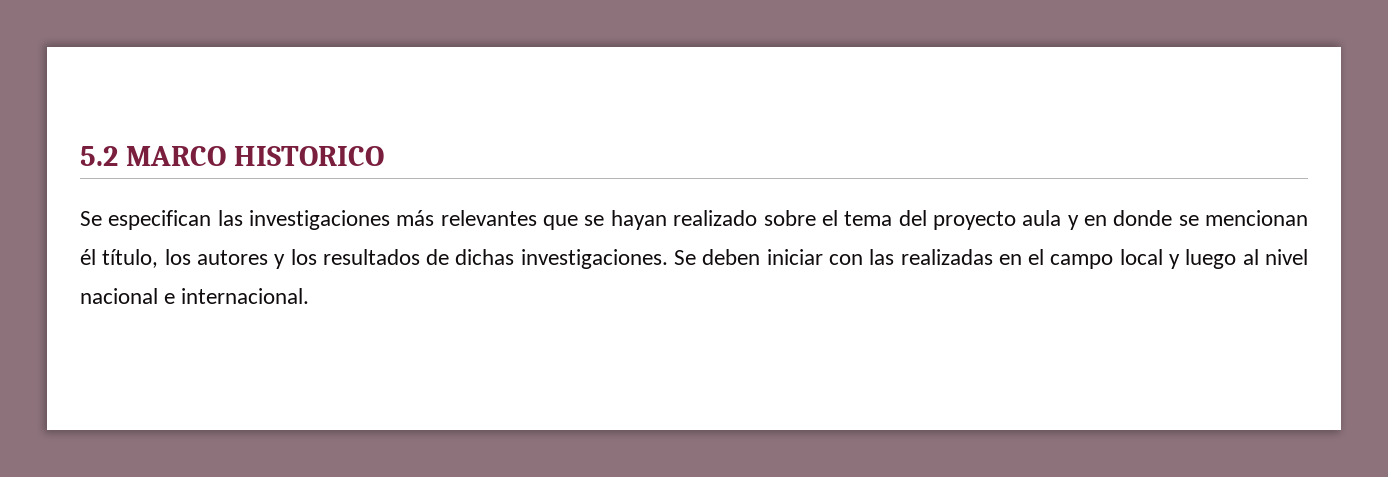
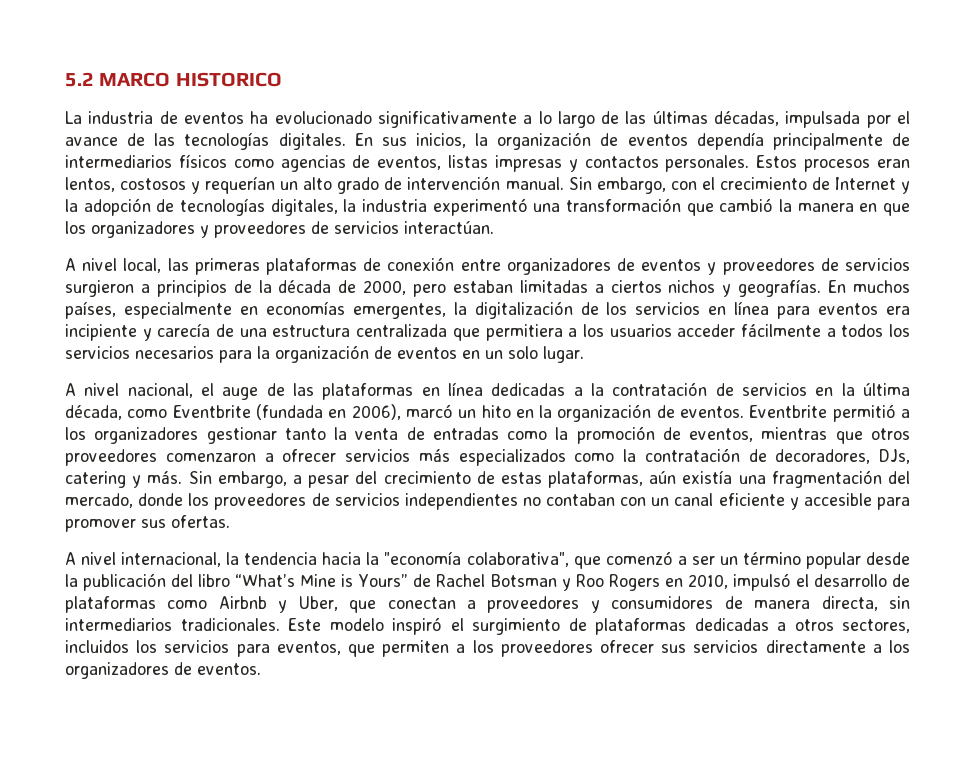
[80,210,1308,230] [80,249,1309,269] [80,288,310,304] Se especifican las investigaciones más relevantes que se hayan realizado sobre el tema del proyecto aula y en donde se mencionan él título, los autores y los resultados de dichas investigaciones. Se deben iniciar con las realizadas en el campo local y luego al nivel nacional e internacional. -> [65,111,910,128] [65,132,910,150] [65,154,910,172] [65,176,910,194] [65,198,910,216] [65,221,494,238] [65,257,911,275] [65,279,910,297] [65,301,911,319] [65,323,910,341] [65,345,584,363] [65,382,911,400] [65,404,910,422] [65,426,910,444] [65,448,910,466] [65,470,910,488] [65,493,910,510] [65,515,230,532] [65,551,910,569] [65,573,911,591] [65,596,911,613] [65,617,910,635] [65,640,911,657] [65,662,261,679] La industria de eventos ha evolucionado significativamente a lo largo de las últimas décadas, impulsada por el avance de las tecnologías digitales. En sus inicios, la organización de eventos dependía principalmente de intermediarios físicos como agencias de eventos, listas impresas y contactos personales. Estos procesos eran lentos, costosos y requerían un alto grado de intervención manual. Sin embargo, con el crecimiento de Internet y la adopción de tecnologías digitales, la industria experimentó una transformación que cambió la manera en que los organizadores y proveedores de servicios interactúan. // A nivel local, las primeras plataformas de conexión entre organizadores de eventos y proveedores de servicios surgieron a principios de la década de 2000, pero estaban limitadas a ciertos nichos y geografías. En muchos países, especialmente en economías emergentes, la digitalización de los servicios en línea para eventos era incipiente y carecía de una estructura centralizada que permitiera a los usuarios acceder fácilmente a todos los servicios necesarios para la organización de eventos en un solo lugar. // A nivel nacional, el auge de las plataformas en línea dedicadas a la contratación de servicios en la última década, como Eventbrite (fundada en 2006), marcó un hito en la organización de eventos. Eventbrite permitió a los organizadores gestionar tanto la venta de entradas como la promoción de eventos, mientras que otros proveedores comenzaron a ofrecer servicios más especializados como la contratación de decoradores, DJs, catering y más. Sin embargo, a pesar del crecimiento de estas plataformas, aún existía una fragmentación del mercado, donde los proveedores de servicios independientes no contaban con un canal eficiente y accesible para promover sus ofertas. // A nivel internacional, la tendencia hacia la "economía colaborativa", que comenzó a ser un término popular desde la publicación del libro “What’s Mine is Yours” de Rachel Botsman y Roo Rogers en 2010, impulsó el desarrollo de plataformas como Airbnb y Uber, que conectan a proveedores y consumidores de manera directa, sin intermediarios tradicionales. Este modelo inspiró el surgimiento de plataformas dedicadas a otros sectores, incluidos los servicios para eventos, que permiten a los proveedores ofrecer sus servicios directamente a los organizadores de eventos.

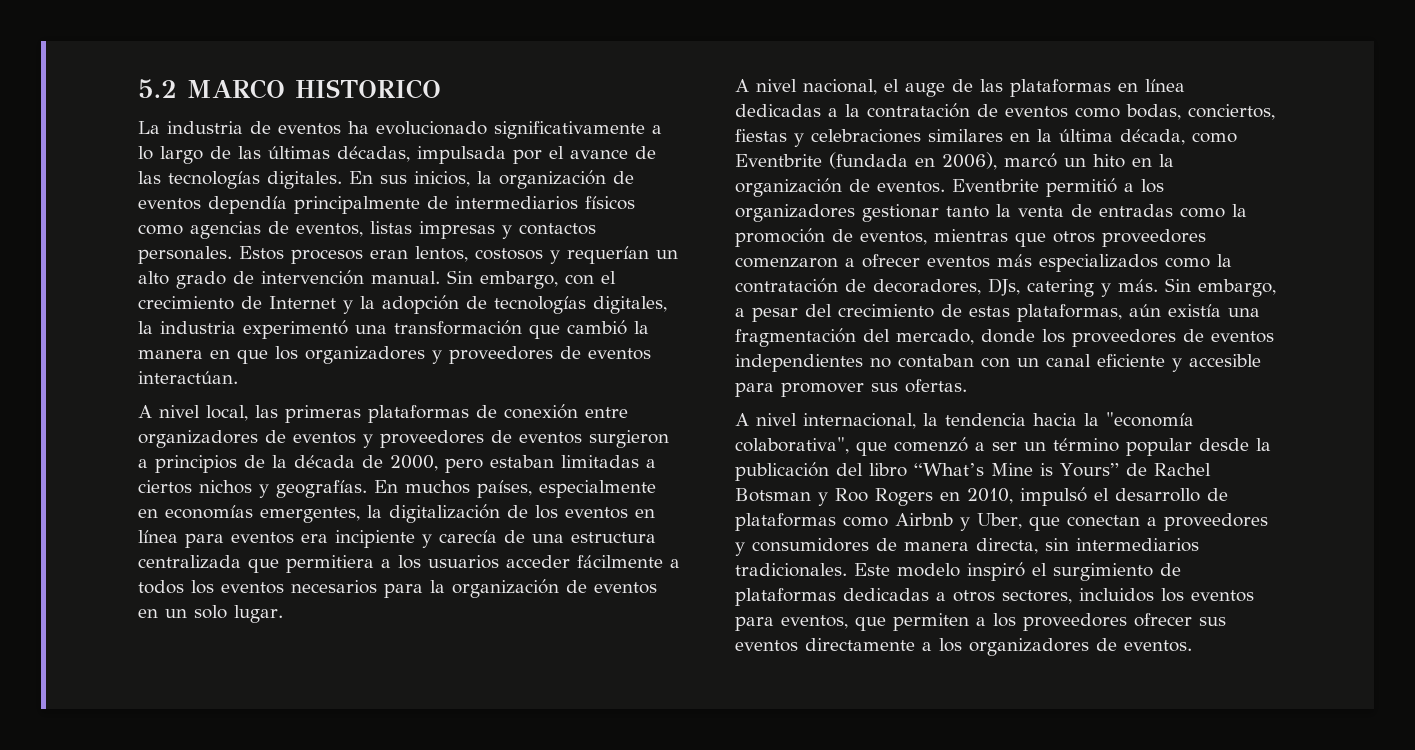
[334,221,399,234] servicios -> [588,348,651,360] eventos
[845,258,911,271] servicios -> [519,432,582,444] eventos
[635,302,701,315] servicios -> [565,507,628,519] eventos
[65,346,130,359] servicios -> [221,582,284,594] eventos
[742,383,808,396] servicios -> [1005,104,1275,120] [735,129,1003,147] eventos como bodas, conciertos, fiestas y celebraciones similares
[345,449,410,462] servicios -> [927,256,990,268] eventos
[334,493,400,506] servicios -> [1211,331,1274,343] eventos
[164,640,230,653] servicios -> [1191,590,1254,602] eventos
[693,640,759,653] servicios -> [735,640,798,652] eventos

